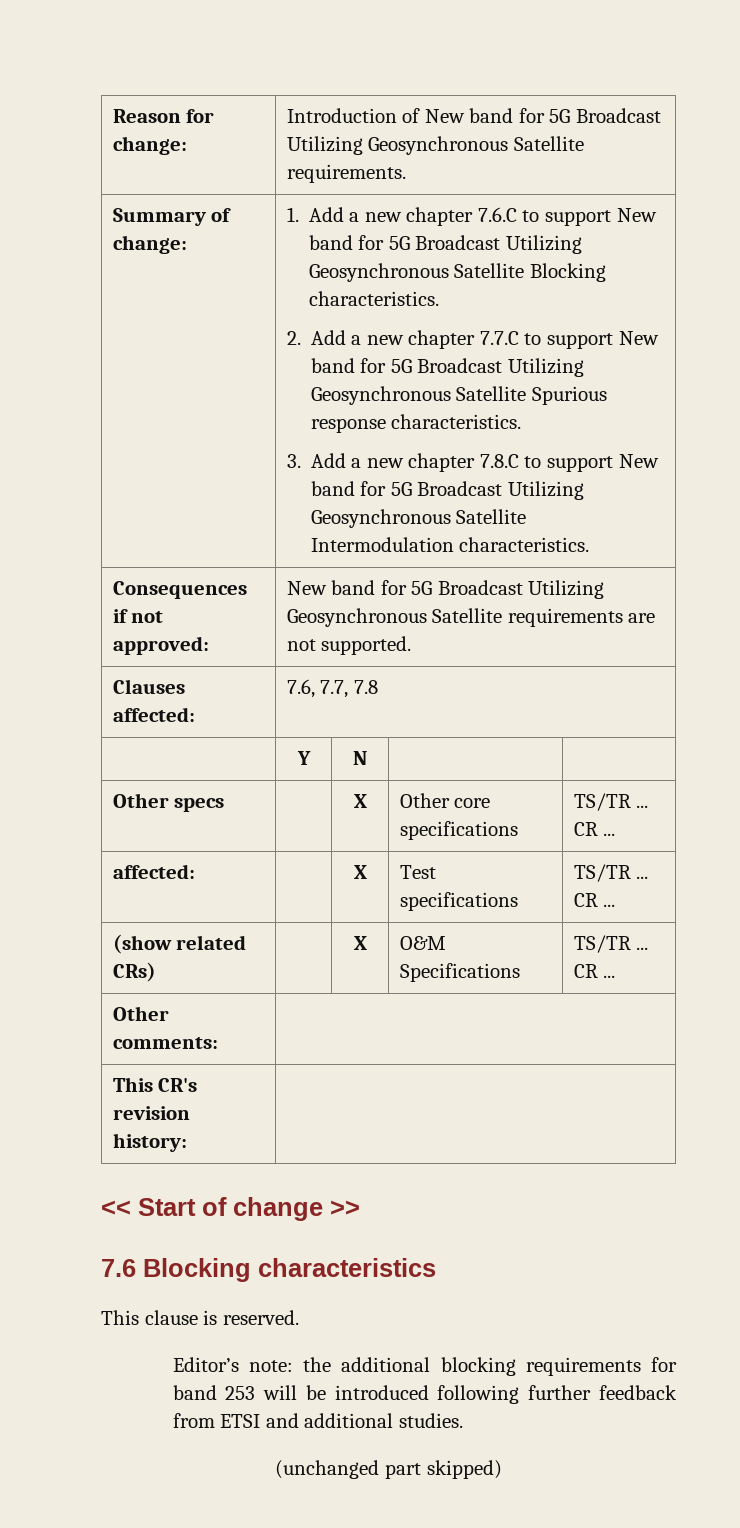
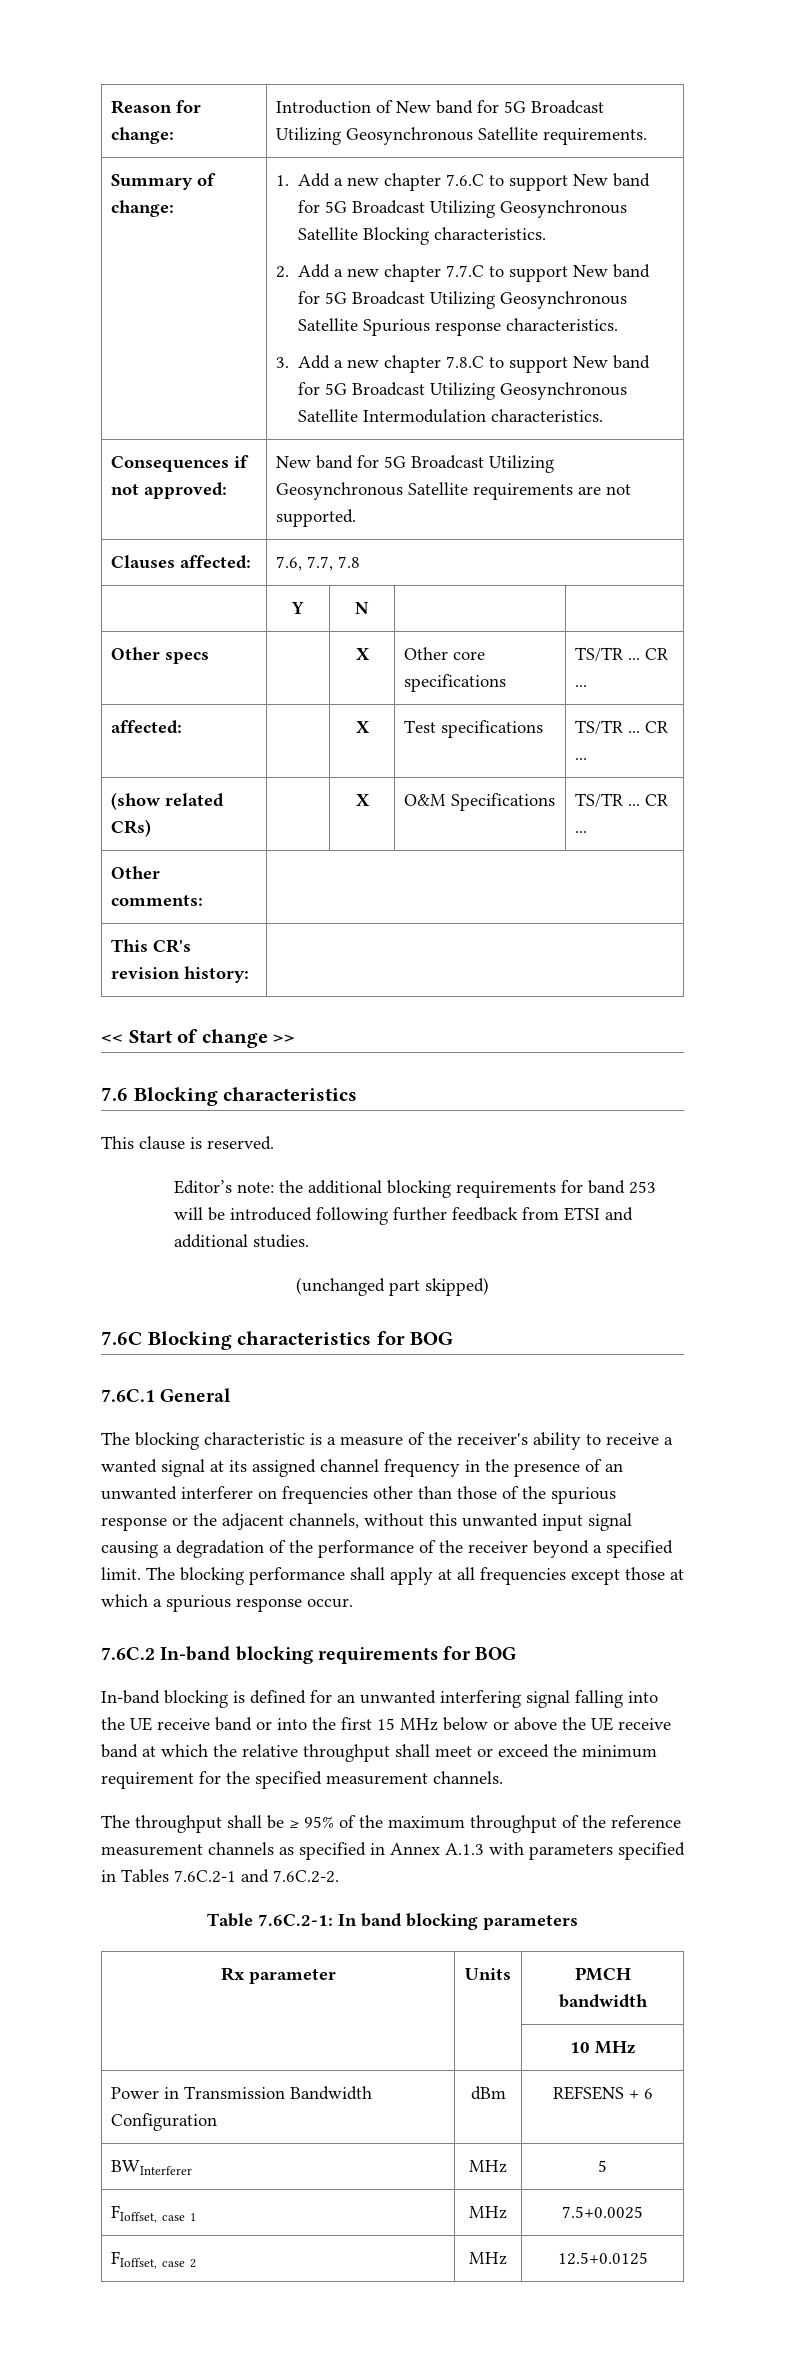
(502, 1469) none -> [101,1331,454,1350] [101,1388,232,1402] [101,1432,673,1450] [101,1459,623,1477] [101,1486,616,1504] [101,1513,632,1531] [101,1540,673,1558] [101,1567,684,1585] [101,1594,353,1612] [101,1646,517,1664] [101,1690,658,1708] [101,1717,671,1731] [101,1744,657,1762] [101,1771,503,1789] [101,1815,681,1833] [101,1842,685,1860] [101,1869,339,1883] [207,1913,578,1930] [220,1967,336,1984] [465,1968,511,1980] [574,1967,631,1981] [558,1994,648,2008] [570,2041,635,2054] [111,2086,373,2100] [111,2113,218,2131] [470,2086,506,2100] [552,2086,653,2100] [111,2160,193,2175] [469,2160,507,2173] [598,2160,607,2172] [111,2205,197,2223] [469,2206,507,2219] [562,2206,643,2219] [111,2251,197,2269] [469,2252,507,2265] [557,2252,648,2265] // 7.6C Blocking characteristics for BOG // 7.6C.1 General // The blocking characteristic is a measure of the receiver's ability to receive a wanted signal at its assigned channel frequency in the presence of an unwanted interferer on frequencies other than those of the spurious response or the adjacent channels, without this unwanted input signal causing a degradation of the performance of the receiver beyond a specified limit. The blocking performance shall apply at all frequencies except those at which a spurious response occur. // 7.6C.2 In-band blocking requirements for BOG // In-band blocking is defined for an unwanted interfering signal falling into the UE receive band or into the first 15 MHz below or above the UE receive band at which the relative throughput shall meet or exceed the minimum requirement for the specified measurement channels. // The throughput shall be ≥ 95% of the maximum throughput of the reference measurement channels as specified in Annex A.1.3 with parameters specified in Tables 7.6C.2-1 and 7.6C.2-2. // Table 7.6C.2-1: In band blocking parameters // Rx parameter | Units | PMCH bandwidth // | | 10 MHz // Power in Transmission Bandwidth Configuration | dBm | REFSENS + 6 // BWInterferer | MHz | 5 // FIoffset, case 1 | MHz | 7.5+0.0025 // FIoffset, case 2 | MHz | 12.5+0.0125

